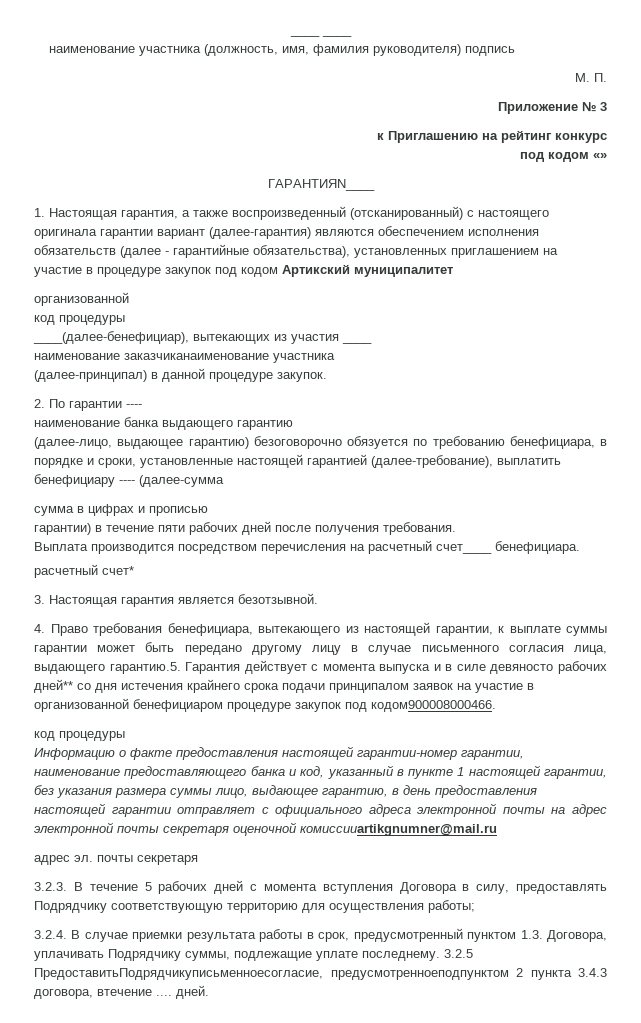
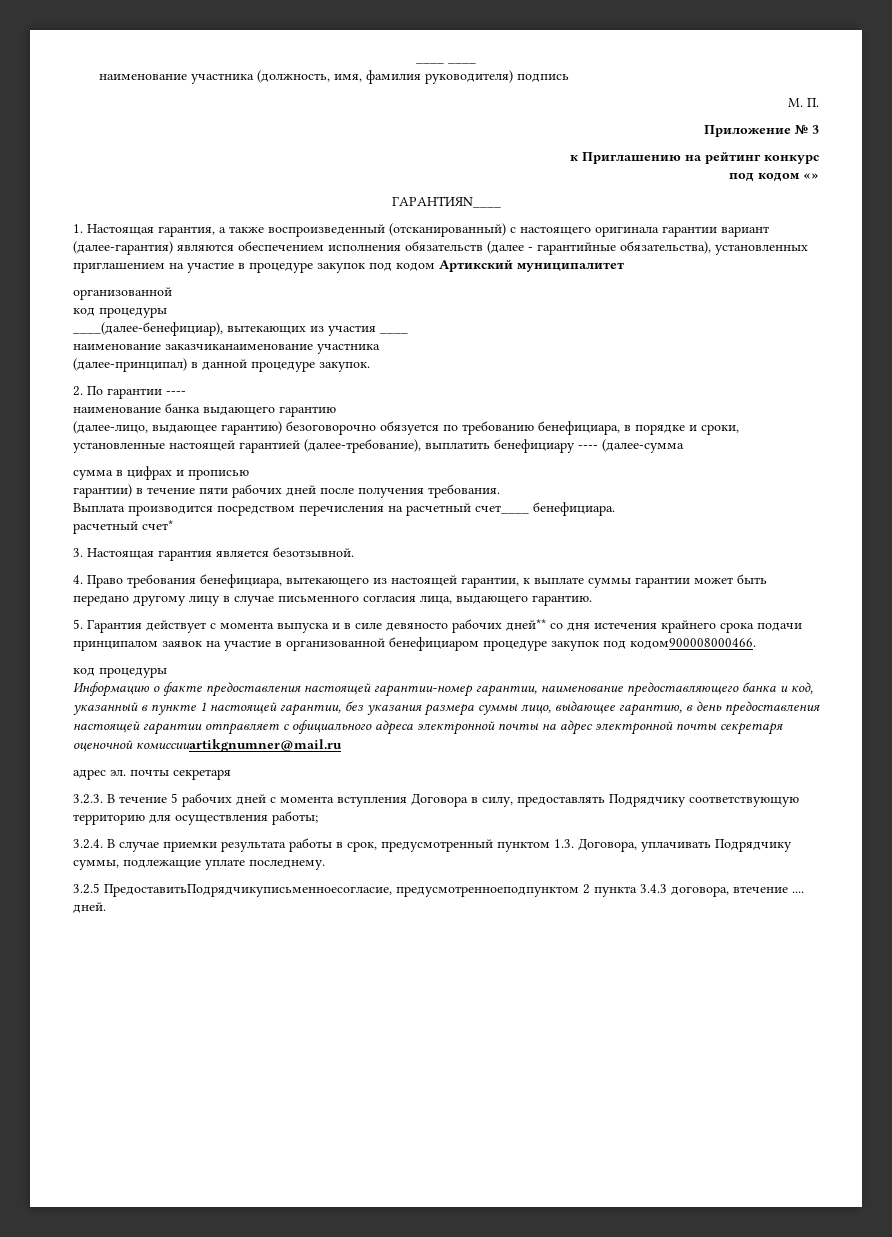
[109,662,181,674] гарантию.5. -> [532,595,592,606] [73,619,83,629] гарантию. // 5.
(440, 956) none -> (325, 865) //

